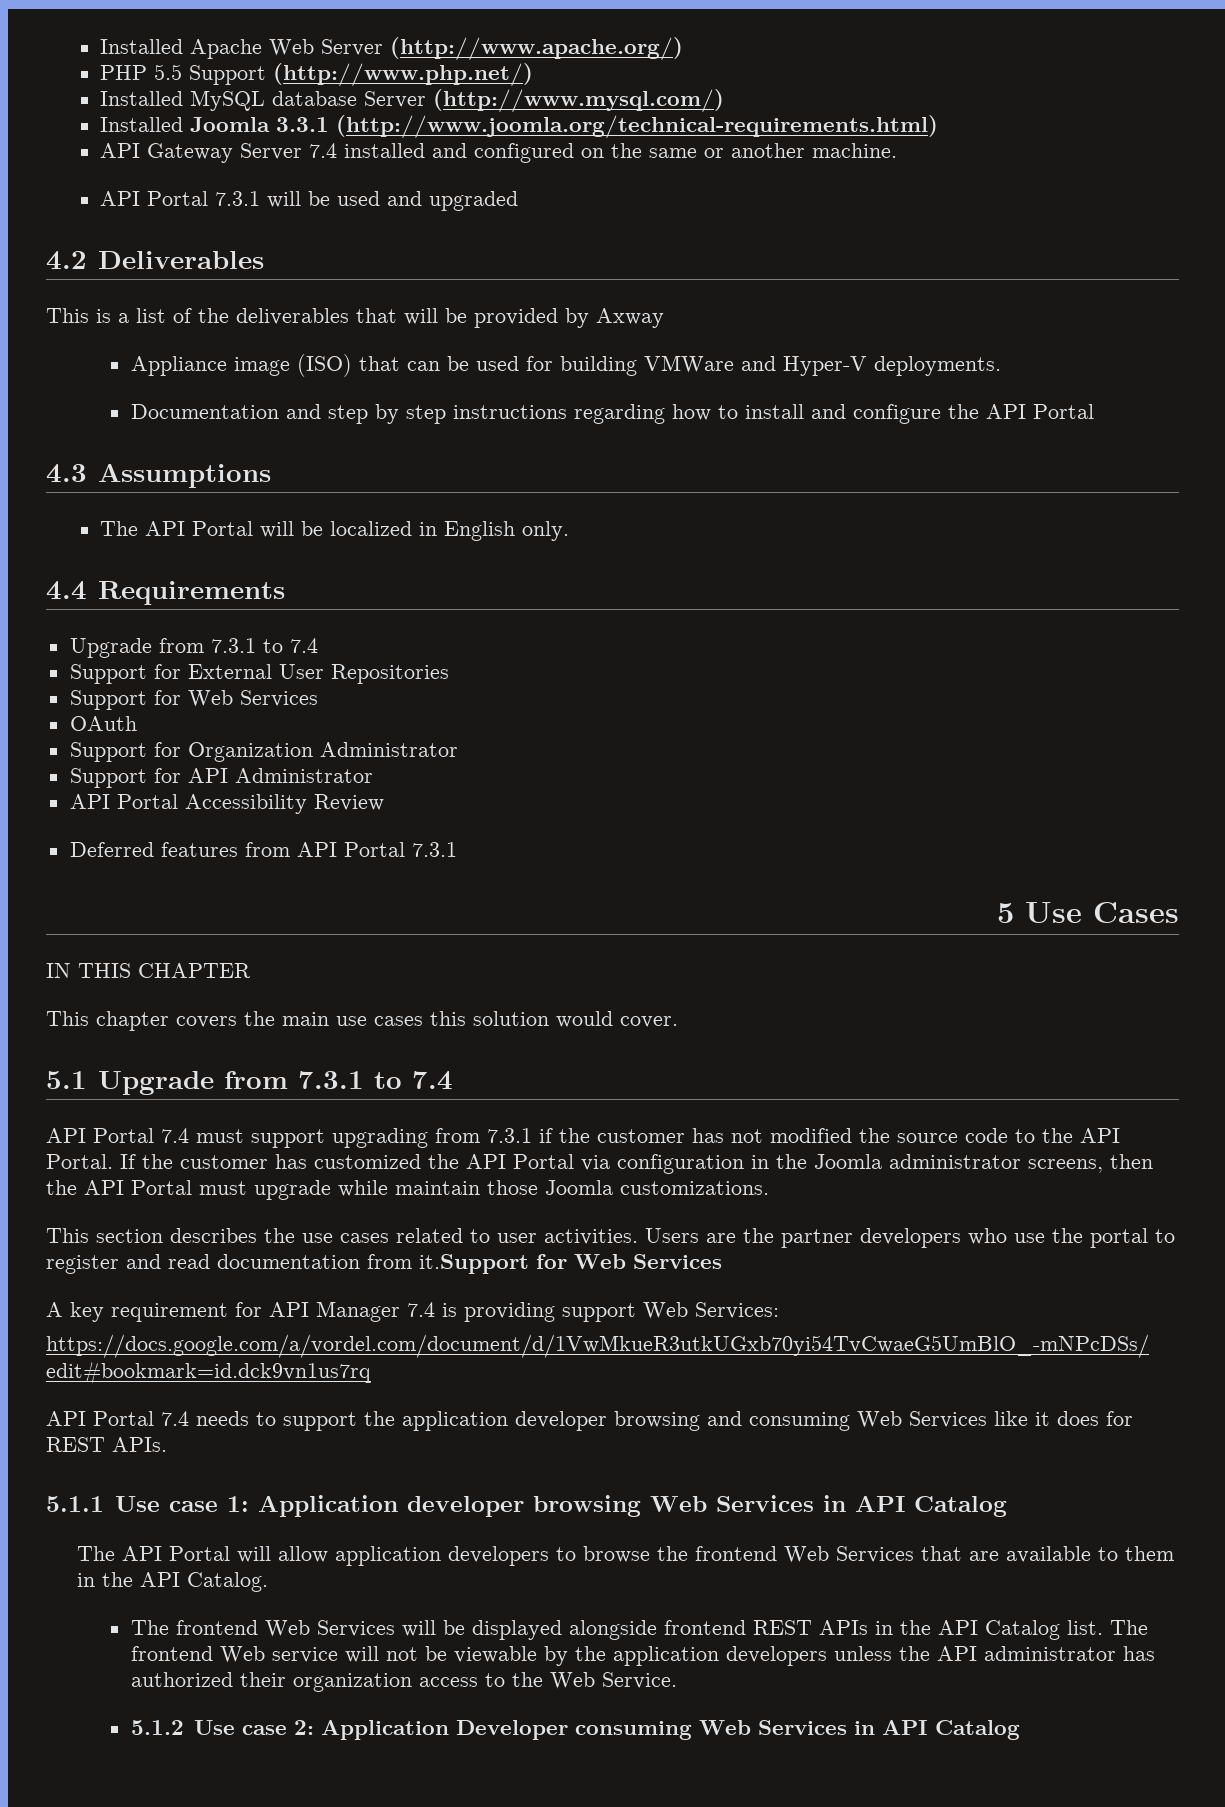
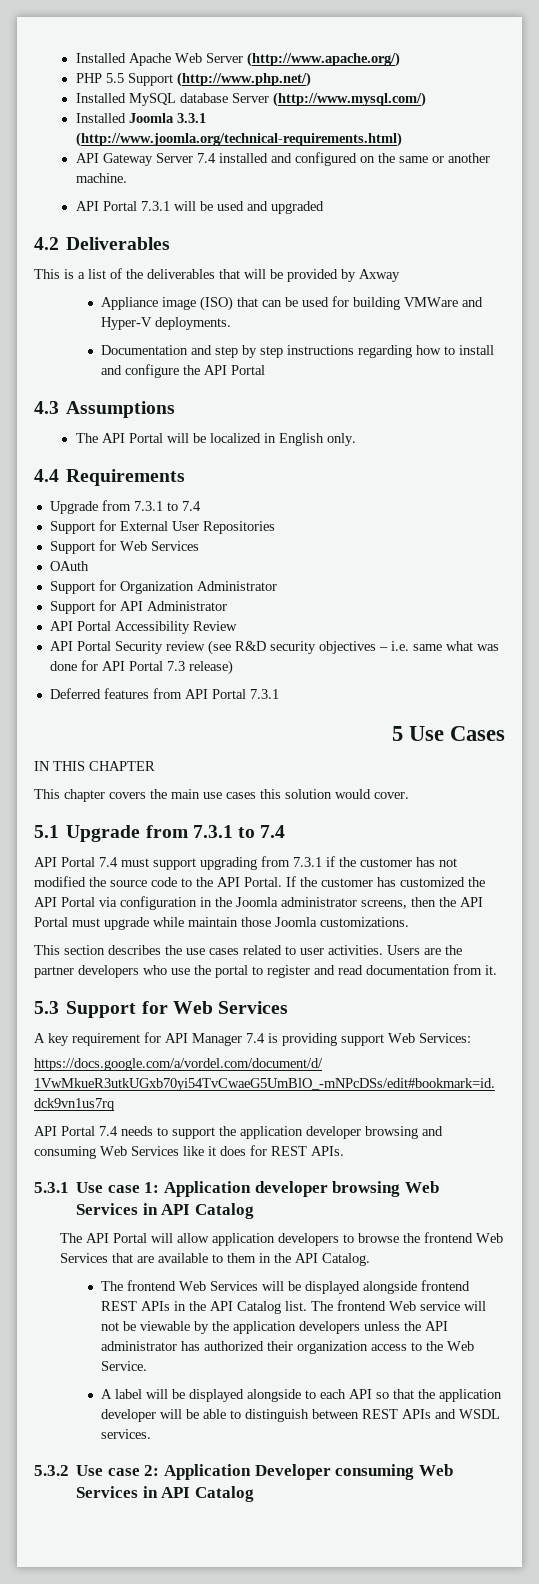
(384, 802) none -> [49,640,499,655] [49,660,233,675] // API Portal Security review (see R&D security objectives – i.e. same what was done for API Portal 7.3 release)
[419,1254,529,1274] it.Support -> [485,965,497,975] [34,1001,137,1018] it. // 5.3 Support
[46,1496,104,1512] 5.1.1 -> [34,1182,69,1193] 5.3.1
[130,1720,184,1735] 5.1.2 -> [101,1389,503,1402] [101,1409,501,1422] [101,1429,152,1439] [34,1465,69,1476] A label will be displayed alongside to each API so that the application developer will be able to distinguish between REST APIs and WSDL services. // 5.3.2

